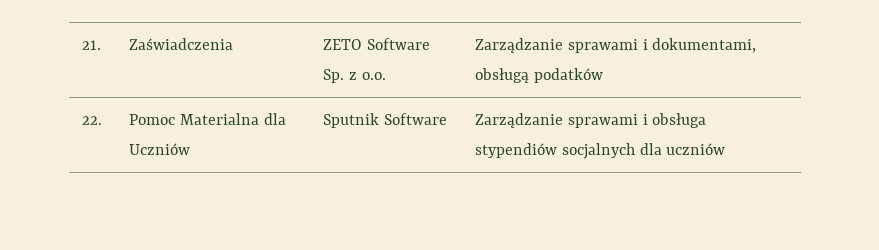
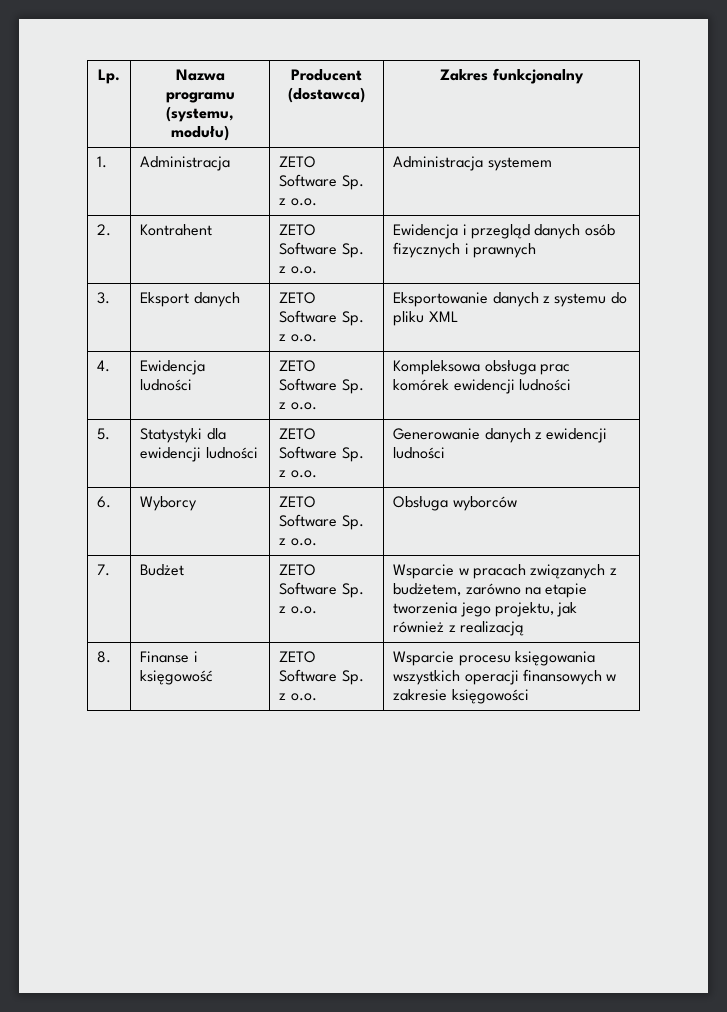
[82,40,102,50] [129,38,234,50] [323,38,430,50] [323,69,386,83] [475,38,757,53] [475,68,603,83] [82,116,103,125] [129,113,286,125] [129,143,191,155] [323,113,447,128] [475,113,707,128] [475,143,726,159] 21. | Zaświadczenia | ZETO Software Sp. z o.o. | Zarządzanie sprawami i dokumentami, obsługą podatków // 22. | Pomoc Materialna dla Uczniów | Sputnik Software | Zarządzanie sprawami i obsługa stypendiów socjalnych dla uczniów -> [98,69,120,84] [175,69,225,81] [165,92,235,103] [166,106,234,122] [171,125,229,141] [291,69,362,81] [288,87,365,103] [440,68,584,84] [97,156,108,168] [140,156,231,171] [279,156,317,168] [279,174,364,190] [279,198,317,206] [393,156,552,171] [97,224,112,236] [140,224,213,236] [279,224,317,236] [279,242,364,258] [279,266,317,274] [393,224,615,239] [393,242,537,258] [97,292,111,304] [140,292,240,307] [279,292,317,304] [279,310,364,326] [279,334,317,342] [393,292,627,307] [393,311,458,326] [97,360,111,372] [140,360,206,375] [140,379,193,391] [279,360,317,372] [279,378,364,394] [279,402,317,410] [393,360,571,375] [393,379,572,394] [97,428,111,440] [140,428,226,443] [140,447,258,462] [279,428,317,440] [279,446,364,462] [279,470,317,478] [393,428,608,443] [393,447,446,459] [97,496,112,508] [140,496,198,511] [279,496,317,508] [279,514,364,530] [279,538,317,546] [393,496,517,511] [97,564,111,576] [140,564,185,576] [279,564,317,576] [279,582,364,598] [279,606,317,614] [393,564,617,579] [393,583,588,598] [393,602,578,617] [393,621,525,636] [97,651,112,663] [140,651,198,663] [140,670,214,685] [279,651,317,663] [279,669,364,685] [279,693,317,701] [393,651,596,666] [393,669,617,685] [393,689,529,704] Lp. | Nazwa programu (systemu, modułu) | Producent (dostawca) | Zakres funkcjonalny // 1. | Administracja | ZETO Software Sp. z o.o. | Administracja systemem // 2. | Kontrahent | ZETO Software Sp. z o.o. | Ewidencja i przegląd danych osób fizycznych i prawnych // 3. | Eksport danych | ZETO Software Sp. z o.o. | Eksportowanie danych z systemu do pliku XML // 4. | Ewidencja ludności | ZETO Software Sp. z o.o. | Kompleksowa obsługa prac komórek ewidencji ludności // 5. | Statystyki dla ewidencji ludności | ZETO Software Sp. z o.o. | Generowanie danych z ewidencji ludności // 6. | Wyborcy | ZETO Software Sp. z o.o. | Obsługa wyborców // 7. | Budżet | ZETO Software Sp. z o.o. | Wsparcie w pracach związanych z budżetem, zarówno na etapie tworzenia jego projektu, jak również z realizacją // 8. | Finanse i księgowość | ZETO Software Sp. z o.o. | Wsparcie procesu księgowania wszystkich operacji finansowych w zakresie księgowości

